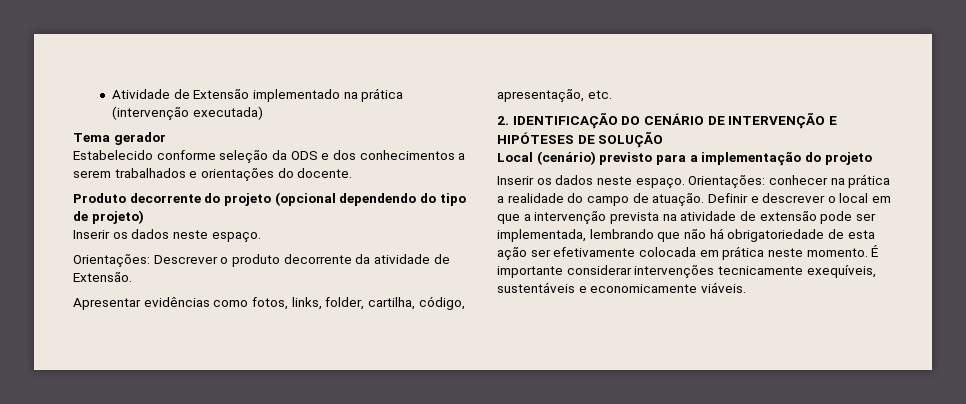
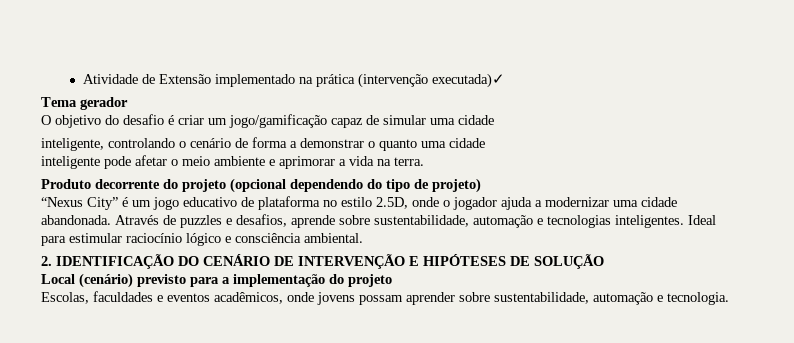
[192,106,263,120] executada) -> [432,73,506,88] executada)✓
[73,150,466,163] [73,168,353,181] Estabelecido conforme seleção da ODS e dos conhecimentos a serem trabalhados e orientações do docente. -> [41,114,494,128] [41,137,485,151] [41,155,424,169] O objetivo do desafio é criar um jogo/gamificação capaz de simular uma cidade // inteligente, controlando o cenário de forma a demonstrar o quanto uma cidade // inteligente pode afetar o meio ambiente e aprimorar a vida na terra.
[73,229,261,242] [73,254,450,267] [73,272,132,282] [73,296,465,310] [497,89,612,102] Inserir os dados neste espaço. // Orientações: Descrever o produto decorrente da atividade de Extensão. // Apresentar evidências como fotos, links, folder, cartilha, código, apresentação, etc. -> [41,196,677,210] [41,214,716,228] [41,233,363,246] “Nexus City” é um jogo educativo de plataforma no estilo 2.5D, onde o jogador ajuda a modernizar uma cidade abandonada. Através de puzzles e desafios, aprende sobre sustentabilidade, automação e tecnologias inteligentes. Ideal para estimular raciocínio lógico e consciência ambiental.
[497,174,891,188] [497,193,892,206] [497,211,876,224] [497,228,875,242] [497,245,879,260] [497,265,876,278] [497,282,746,293] Inserir os dados neste espaço. Orientações: conhecer na prática a realidade do campo de atuação. Definir e descrever o local em que a intervenção prevista na atividade de extensão pode ser implementada, lembrando que não há obrigatoriedade de esta ação ser efetivamente colocada em prática neste momento. É importante considerar intervenções tecnicamente exequíveis, sustentáveis e economicamente viáveis. -> [41,291,729,305] Escolas, faculdades e eventos acadêmicos, onde jovens possam aprender sobre sustentabilidade, automação e tecnologia.

